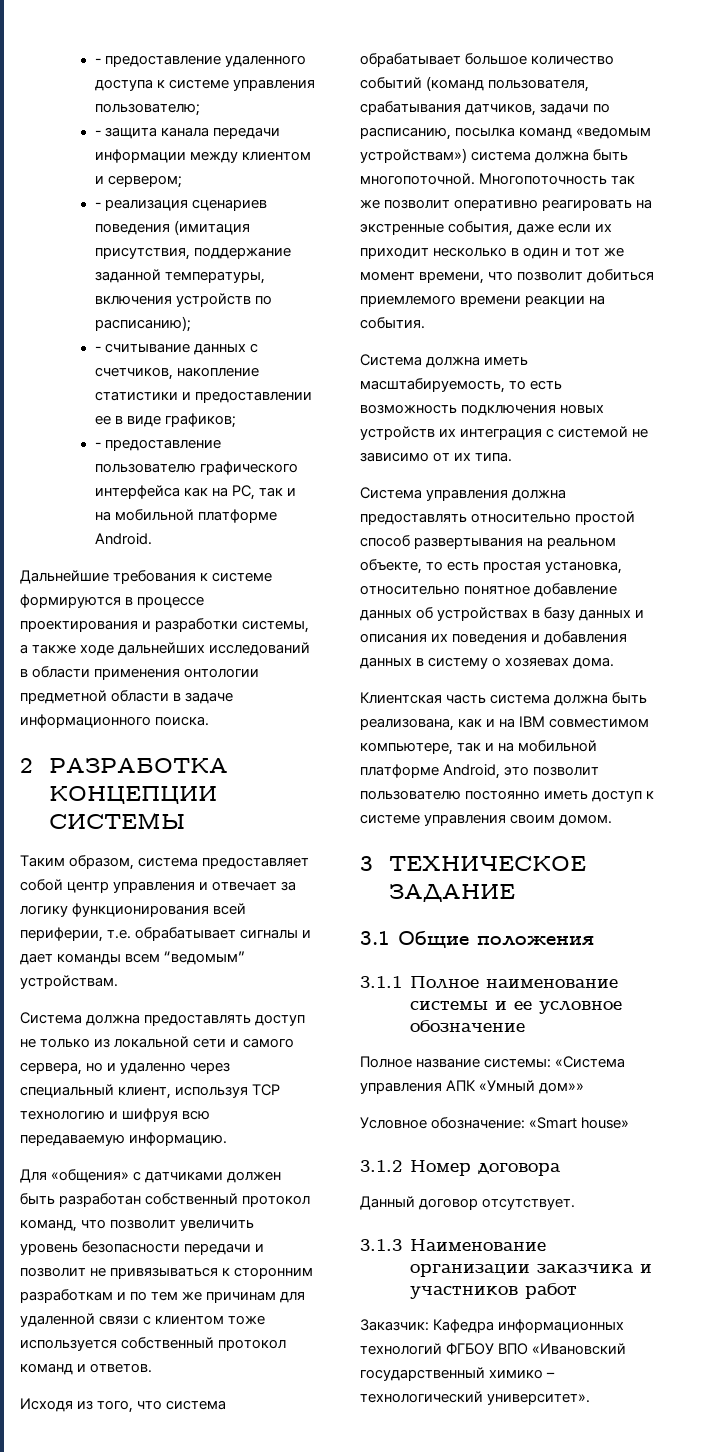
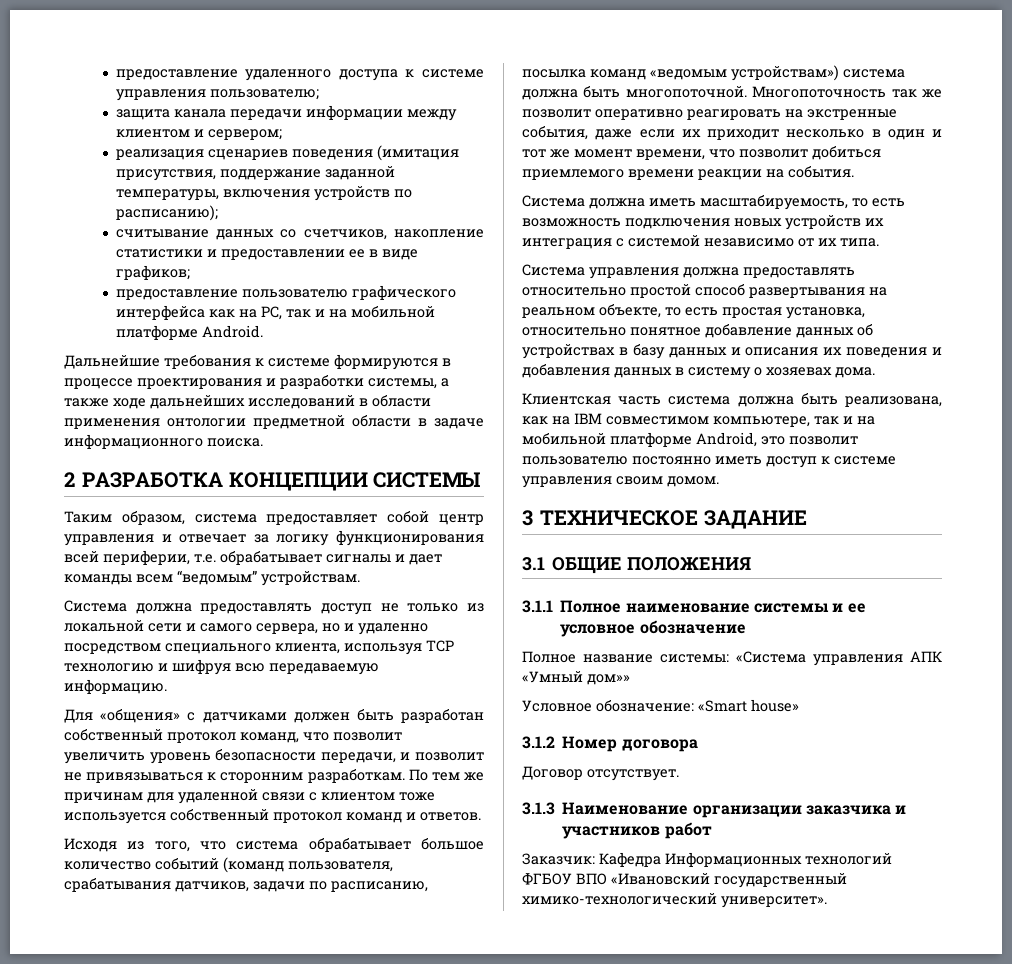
[94,58,101,64] - -> (115, 74) none
[94,130,101,136] - -> (319, 94) none
[94,202,101,208] - -> (282, 134) none
[94,346,101,352] - -> (218, 213) none
[250,343,259,353] с -> [280,229,297,238] со
[94,442,101,448] - -> (190, 272) none
[190,1062,231,1074] [20,1084,172,1099] через специальный клиент, -> [64,643,340,654] посредством специального клиента,
[184,1243,252,1255] передачи -> [320,752,396,763] передачи,
[20,1289,148,1303] разработкам и по -> [307,769,428,783] разработкам. По
[632,428,649,438] [360,452,429,462] не зависимо -> [704,238,794,247] независимо
[486,719,496,727] и -> (548, 420) none
[397,931,594,948] Общие положения -> [552,557,752,574] ОБЩИЕ ПОЛОЖЕНИЯ
[360,1196,479,1210] Данный договор -> [522,766,583,780] Договор
[498,1319,625,1333] информационных -> [665,852,802,867] Информационных
[489,1369,556,1379] [360,1391,483,1403] химико – технологический -> [522,893,717,905] химико-технологический

